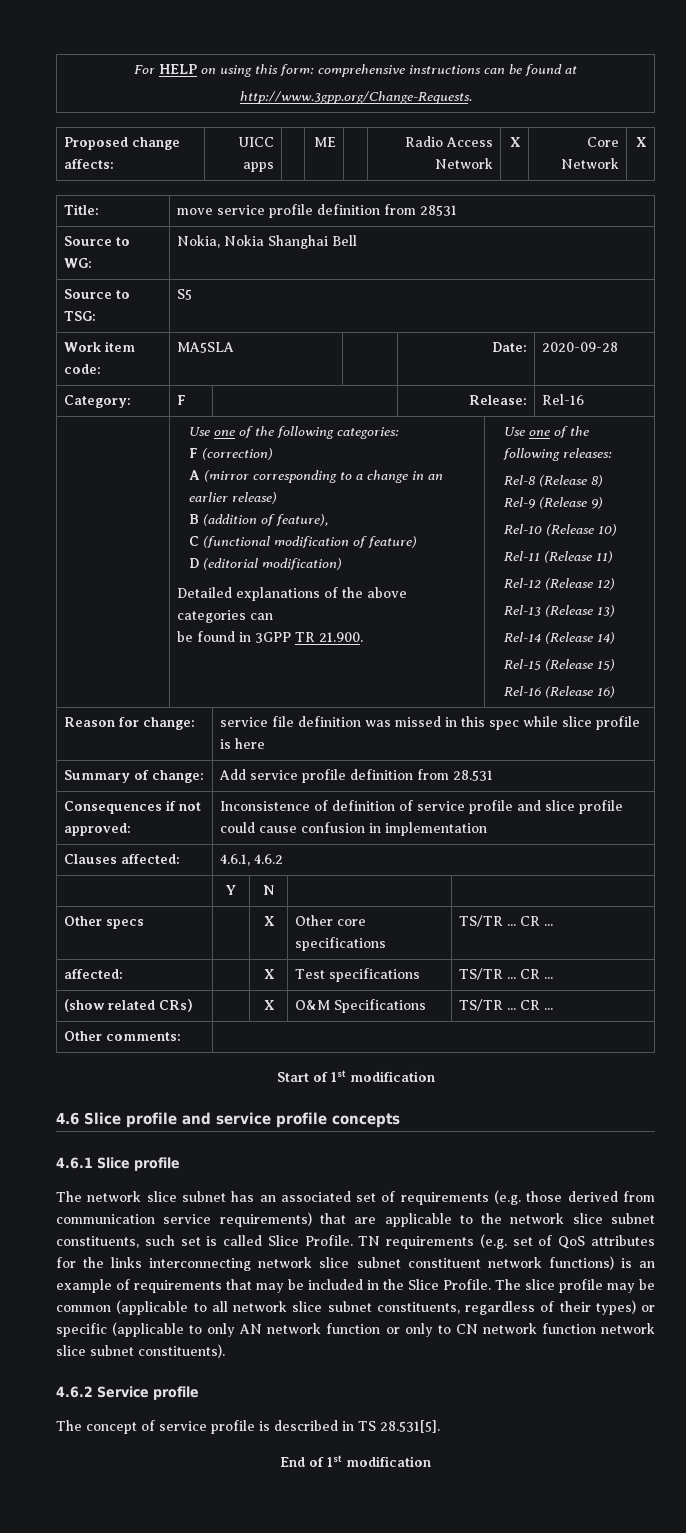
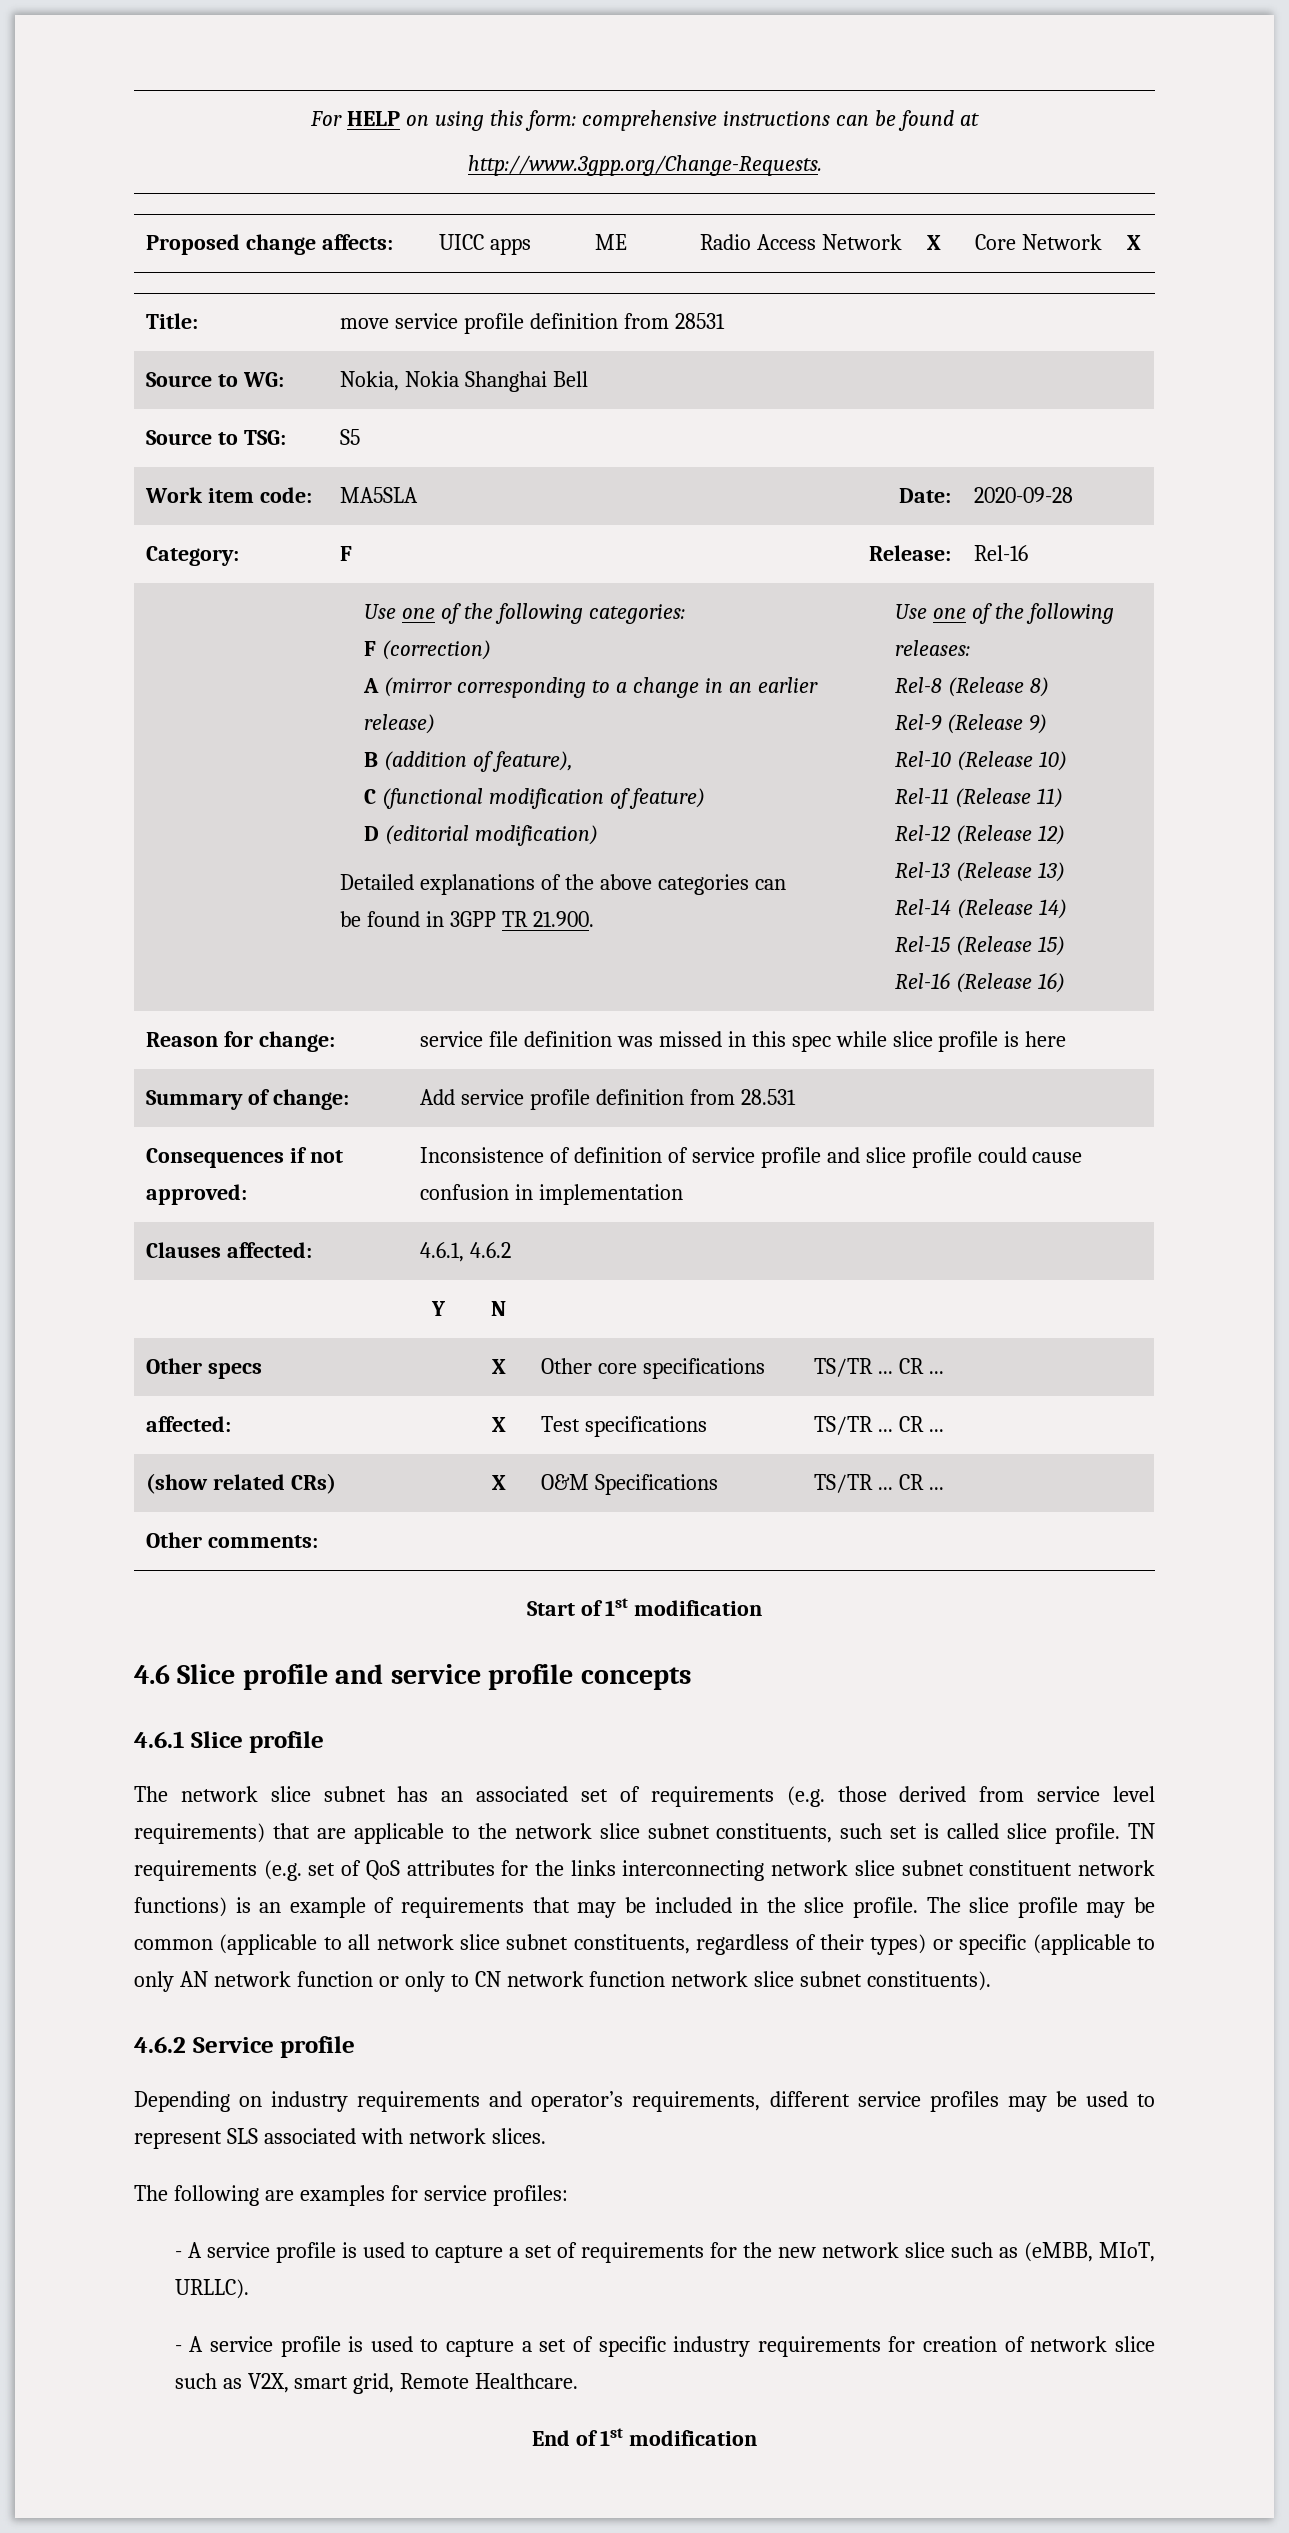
[56,1214,212,1224] communication service -> [1037,1786,1155,1802] service level
[267,1235,353,1246] Slice Profile. -> [1007,1823,1121,1844] slice profile.
[408,1279,491,1290] Slice Profile. -> [804,1897,918,1918] slice profile.
[56,1420,440,1434] The concept of service profile is described in TS 28.531[5]. -> [134,2091,1156,2112] [134,2128,546,2149] [134,2185,568,2206] [174,2242,1156,2263] [174,2279,249,2299] [174,2336,1155,2357] [174,2373,579,2394] Depending on industry requirements and operator’s requirements, different service profiles may be used to represent SLS associated with network slices. // The following are examples for service profiles: // - A service profile is used to capture a set of requirements for the new network slice such as (eMBB, MIoT, URLLC). // - A service profile is used to capture a set of specific industry requirements for creation of network slice such as V2X, smart grid, Remote Healthcare.

